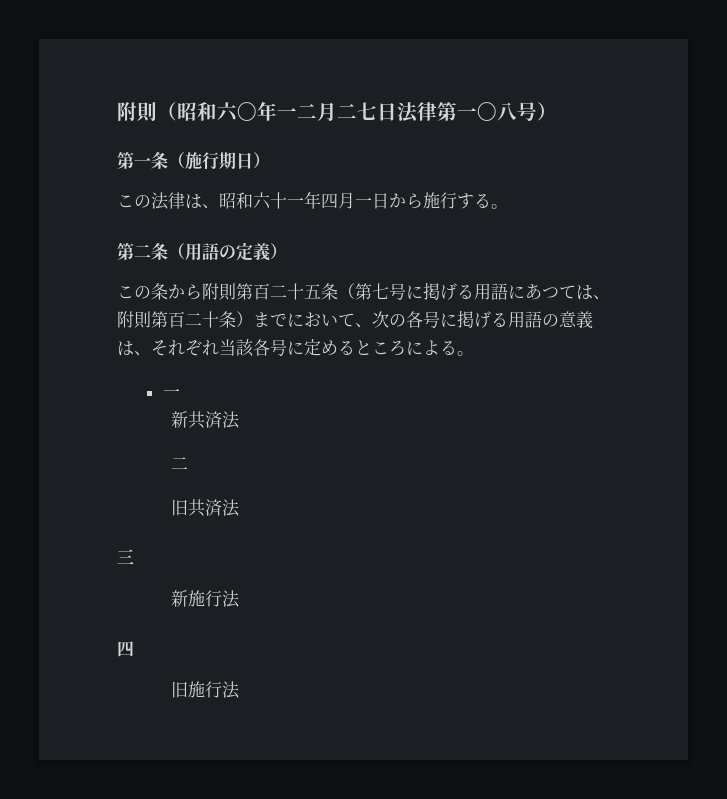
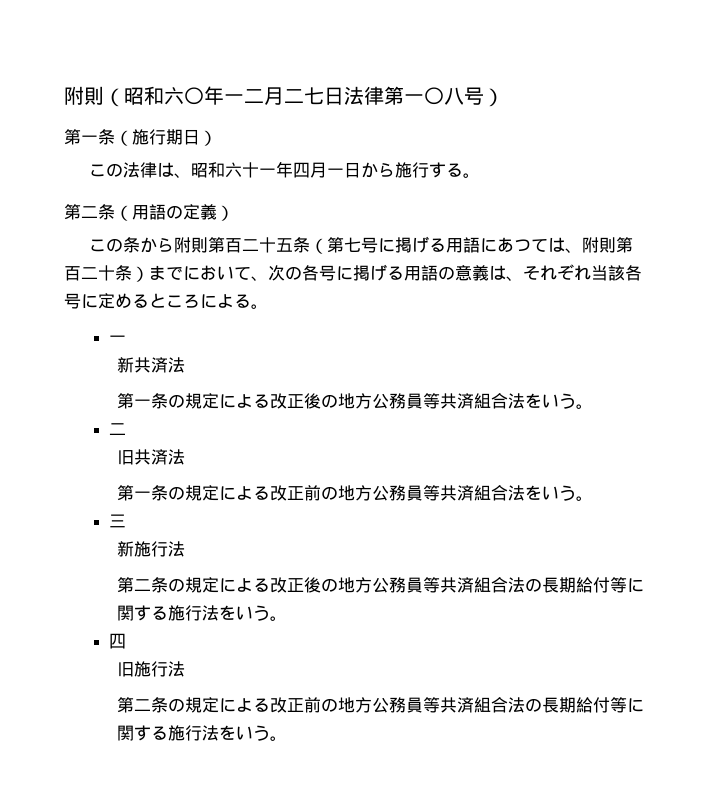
[170,457,188,470] [170,499,240,517] [117,549,134,564] [170,590,240,608] [117,641,134,657] [170,681,240,699] 二 // 旧共済法 // 三 // 新施行法 // 四 // 旧施行法 -> [116,393,593,409] [108,423,126,435] [116,449,185,465] [116,485,593,501] [108,514,126,528] [116,541,185,557] [116,577,644,593] [116,605,287,621] [108,633,126,649] [116,661,185,677] [116,697,644,713] [116,725,287,741] 第一条の規定による改正後の地方公務員等共済組合法をいう。 // 二 // 旧共済法 // 第一条の規定による改正前の地方公務員等共済組合法をいう。 // 三 // 新施行法 // 第二条の規定による改正後の地方公務員等共済組合法の長期給付等に関する施行法をいう。 // 四 // 旧施行法 // 第二条の規定による改正前の地方公務員等共済組合法の長期給付等に関する施行法をいう。

